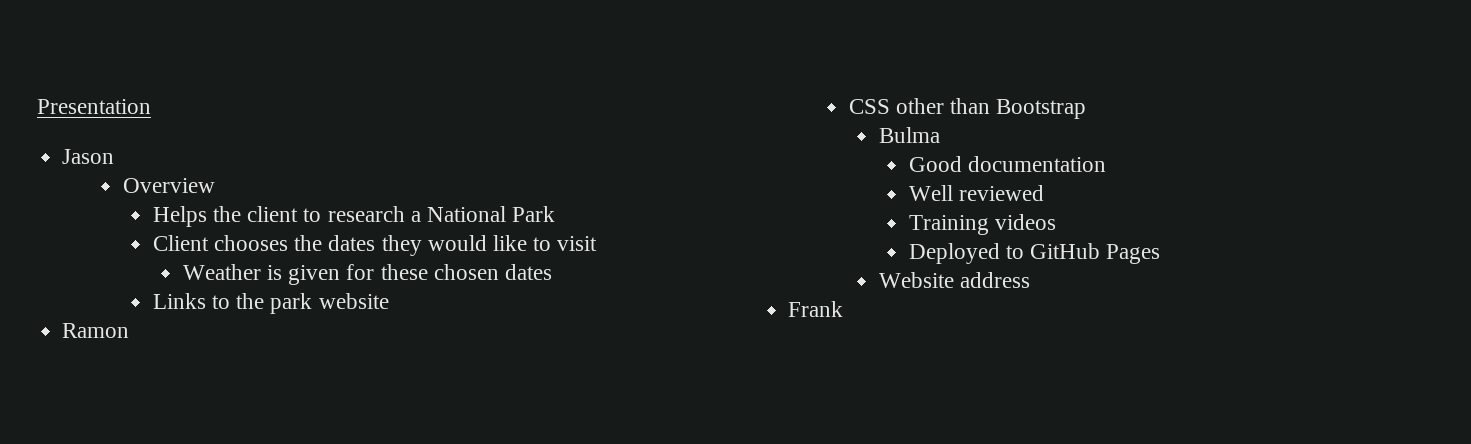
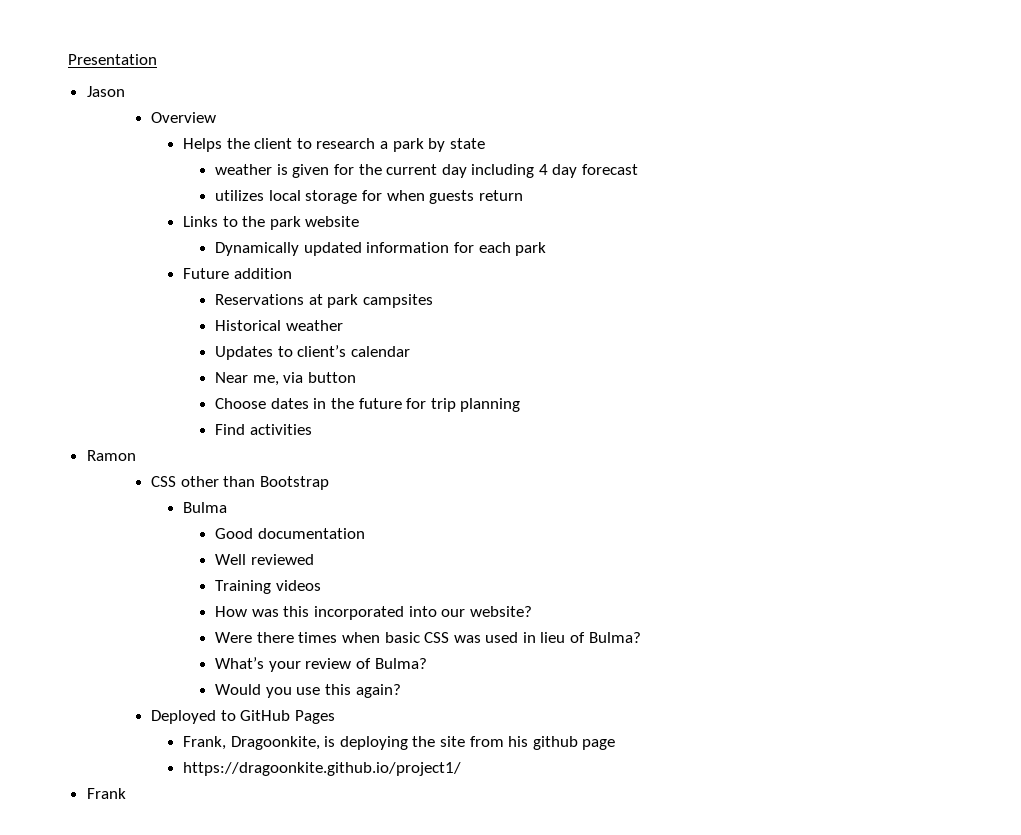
[426,206,556,222] [152,235,598,256] [182,264,553,285] National Park // Client chooses the dates they would like to visit // Weather is given for these chosen dates -> [392,138,485,152] [215,164,639,178] [215,190,523,204] park by state // weather is given for the current day including 4 day forecast // utilizes local storage for when guests return
(389, 301) none -> [215,242,547,256] [183,268,292,279] [215,294,433,308] [215,320,343,331] [215,345,410,360] [215,372,356,386] [215,398,521,412] [215,424,312,435] // Dynamically updated information for each park // Future addition // Reservations at park campsites // Historical weather // Updates to client’s calendar // Near me, via button // Choose dates in the future for trip planning // Find activities
[908,243,1161,264] [878,272,1030,288] Deployed to GitHub Pages // Website address -> [215,606,532,620] [215,632,641,643] [215,657,427,672] [215,684,401,698] [150,710,335,724] [183,736,616,750] [183,762,462,776] How was this incorporated into our website? // Were there times when basic CSS was used in lieu of Bulma? // What’s your review of Bulma? // Would you use this again? // Deployed to GitHub Pages // Frank, Dragoonkite, is deploying the site from his github page // https://dragoonkite.github.io/project1/

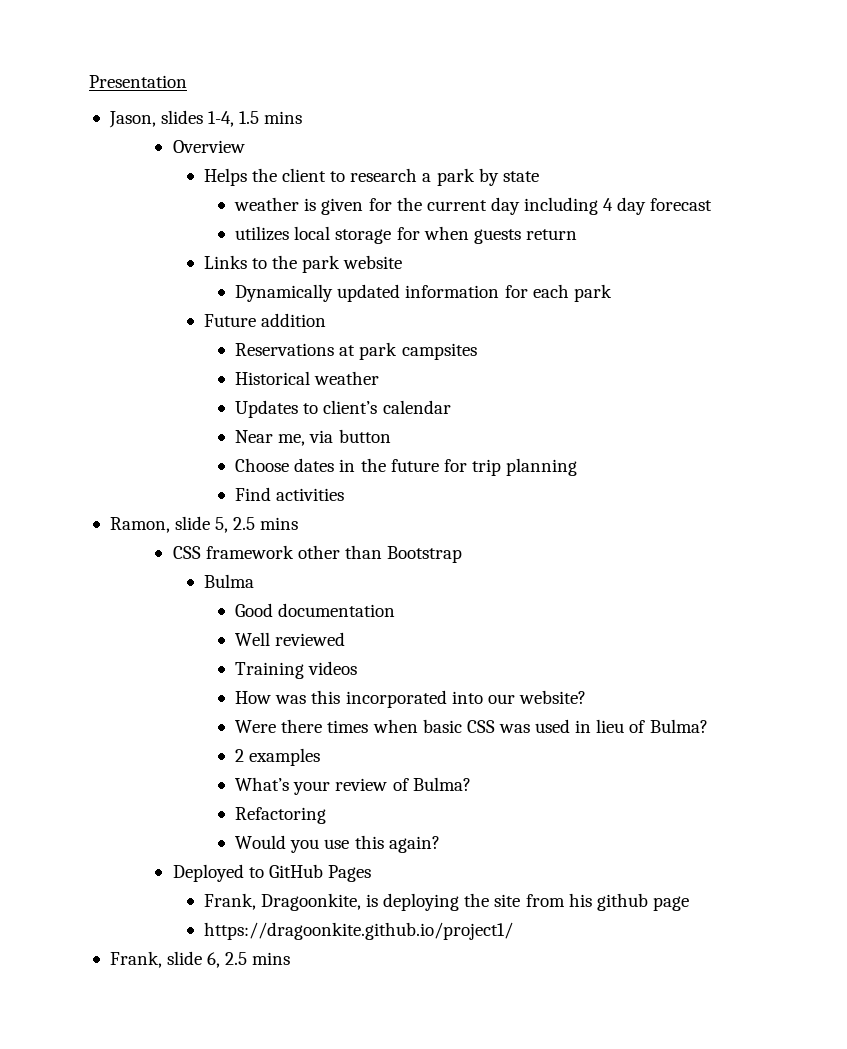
[86,86,125,97] Jason -> [108,110,303,128] Jason, slides 1-4, 1.5 mins
[86,450,136,461] [150,476,176,487] Ramon // CSS -> [109,516,299,533] [172,545,294,559] Ramon, slide 5, 2.5 mins // CSS framework
(641, 637) none -> [235,748,321,766] // 2 examples
(427, 663) none -> [235,807,327,824] // Refactoring
[86,788,126,799] Frank -> [109,951,291,968] Frank, slide 6, 2.5 mins

